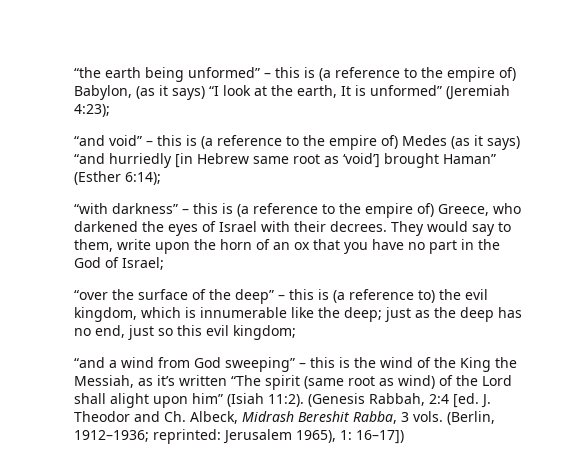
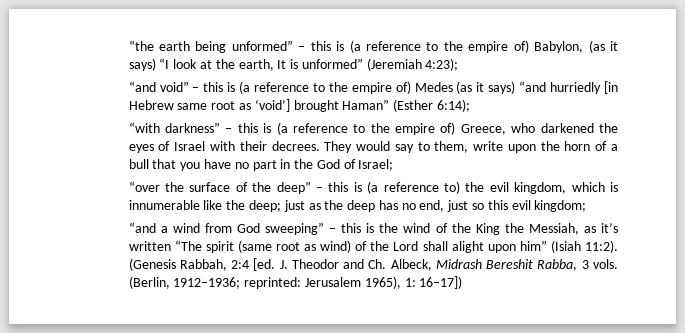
[272,242,310,250] an ox -> [611,144,618,151] [128,159,149,169] a bull

